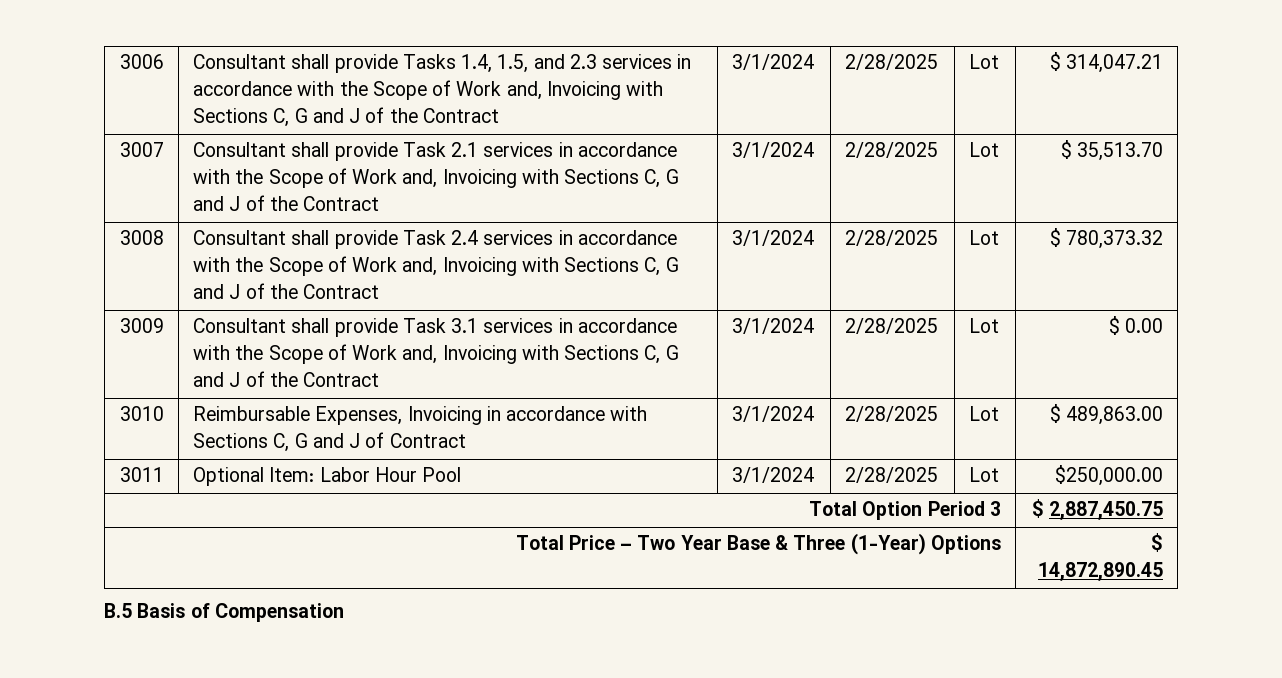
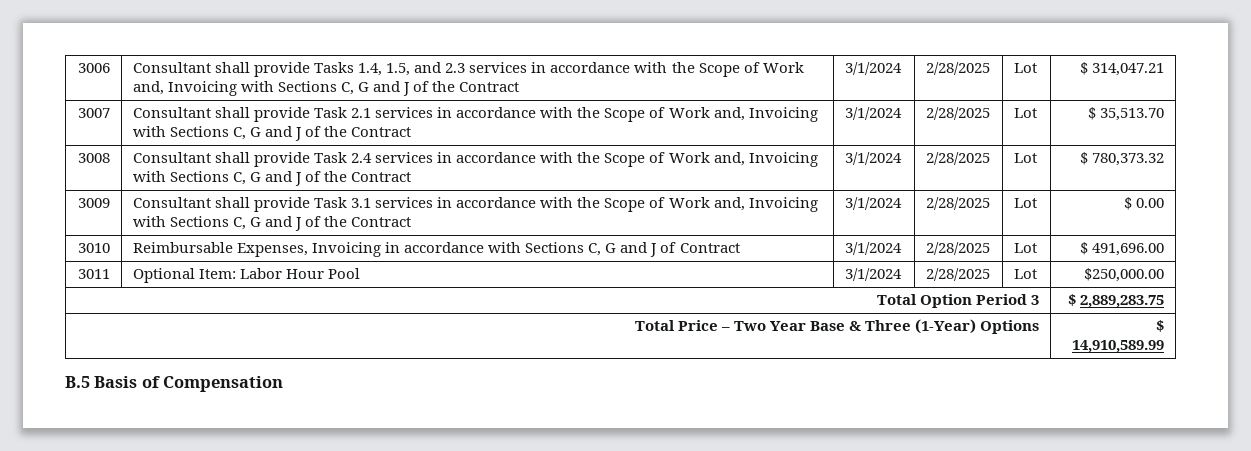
[1066,406,1164,425] 489,863.00 -> [1092,243,1165,256] 491,696.00
[1049,501,1164,520] 2,887,450.75 -> [1080,295,1165,308] 2,889,283.75
[1038,562,1164,581] 14,872,890.45 -> [1072,340,1165,353] 14,910,589.99

